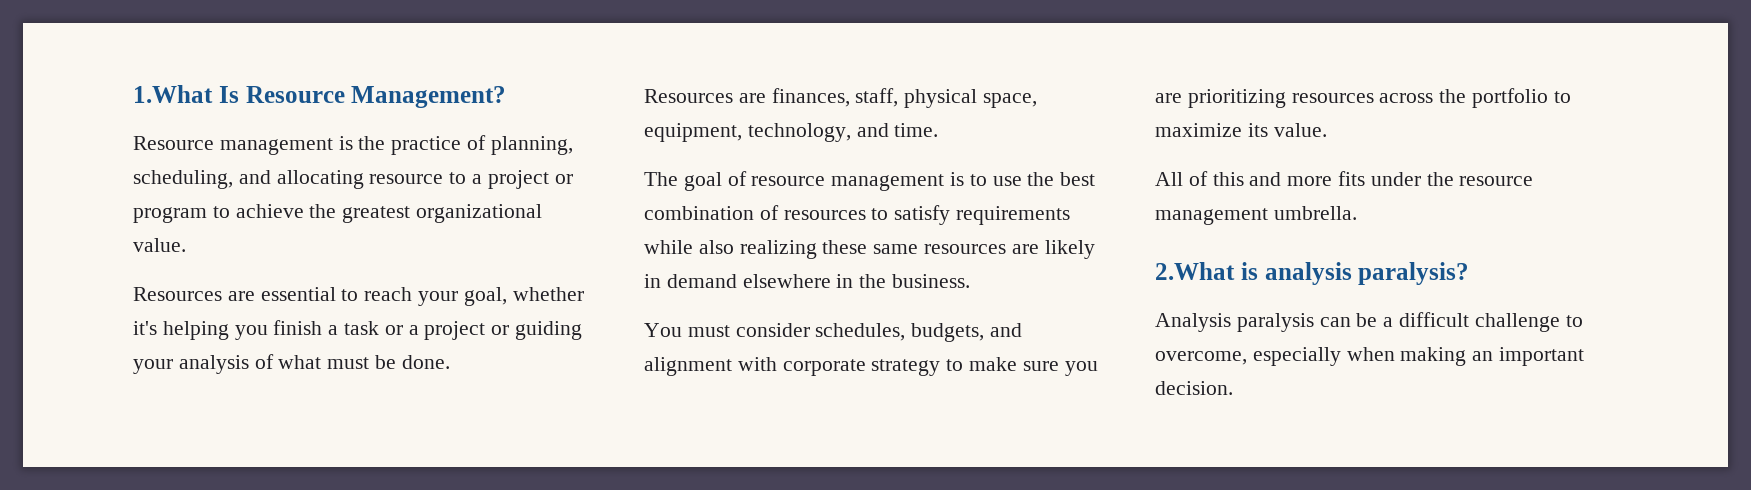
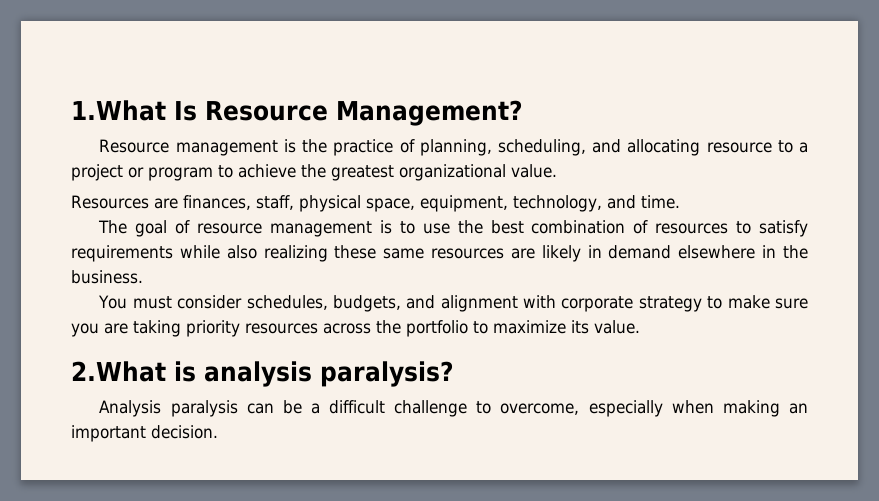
[133,287,584,306] [133,320,583,340] [133,354,450,374] // Resources are essential to reach your goal, whether it's helping you finish a task or a project or guiding your analysis of what must be done. -> (557, 171) none
[1187,89,1286,108] prioritizing -> [133,320,240,337] taking priority
[1155,171,1534,186] [1155,206,1357,225] // All of this and more fits under the resource management umbrella. -> (640, 327) none

